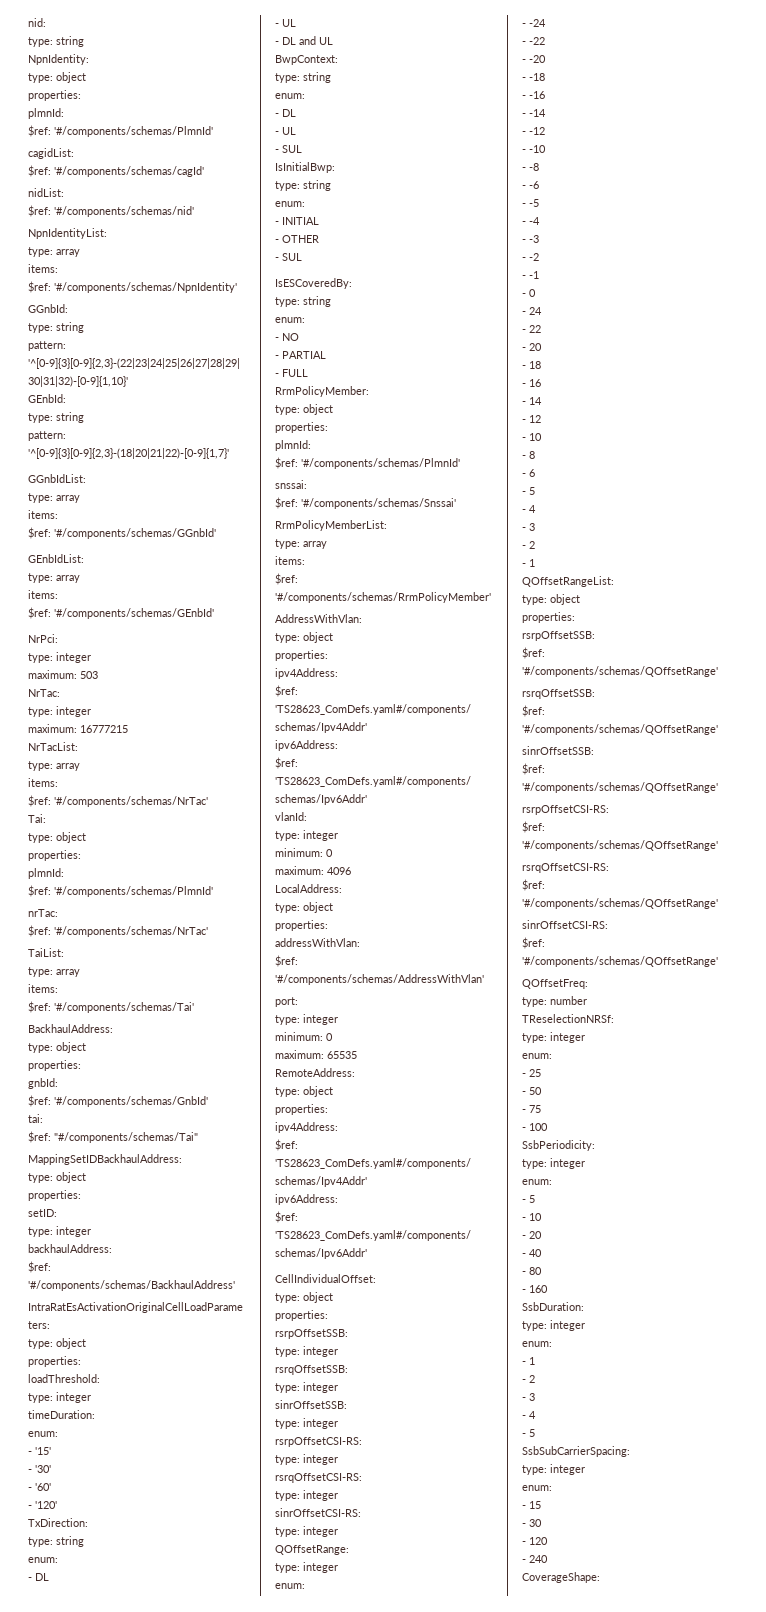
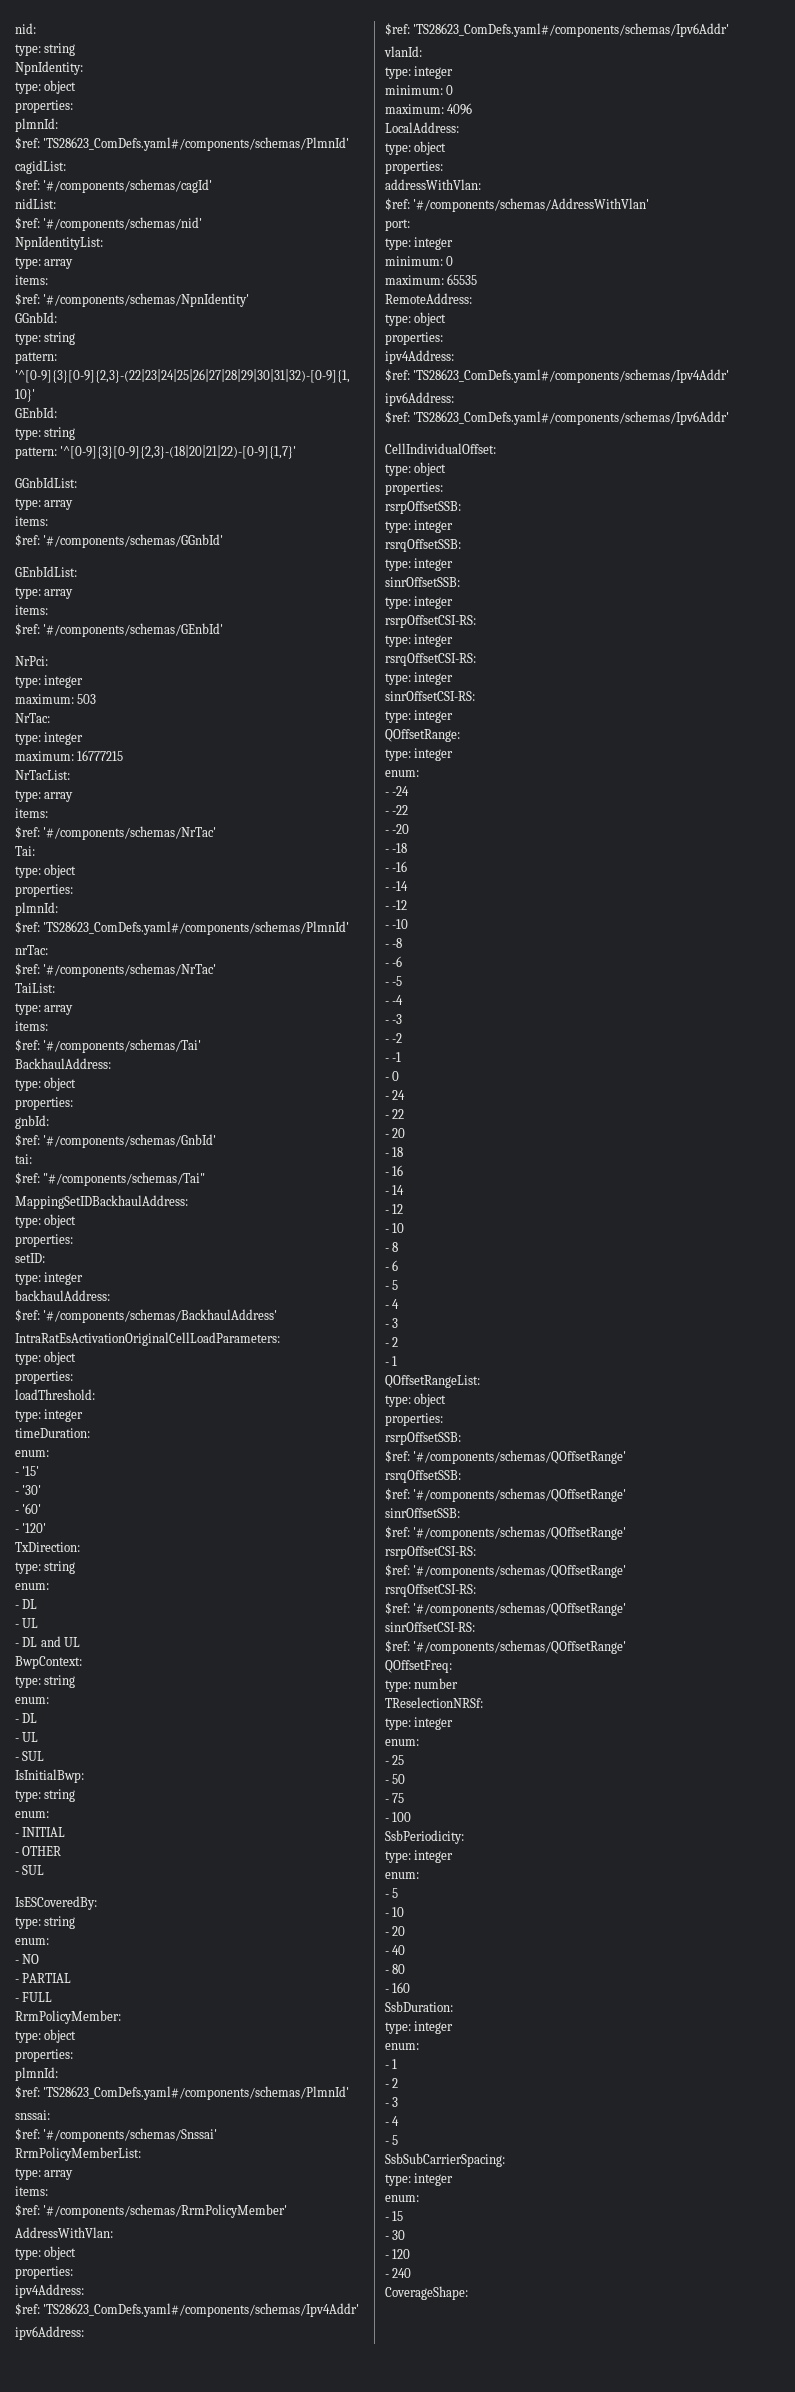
[54,126,213,137] '#/components/schemas/PlmnId' -> [43,137,350,151] 'TS28623_ComDefs.yaml#/components/schemas/PlmnId'
[54,886,213,897] '#/components/schemas/PlmnId' -> [43,921,350,935] 'TS28623_ComDefs.yaml#/components/schemas/PlmnId'
[301,458,460,469] '#/components/schemas/PlmnId' -> [43,2086,350,2100] 'TS28623_ComDefs.yaml#/components/schemas/PlmnId'

